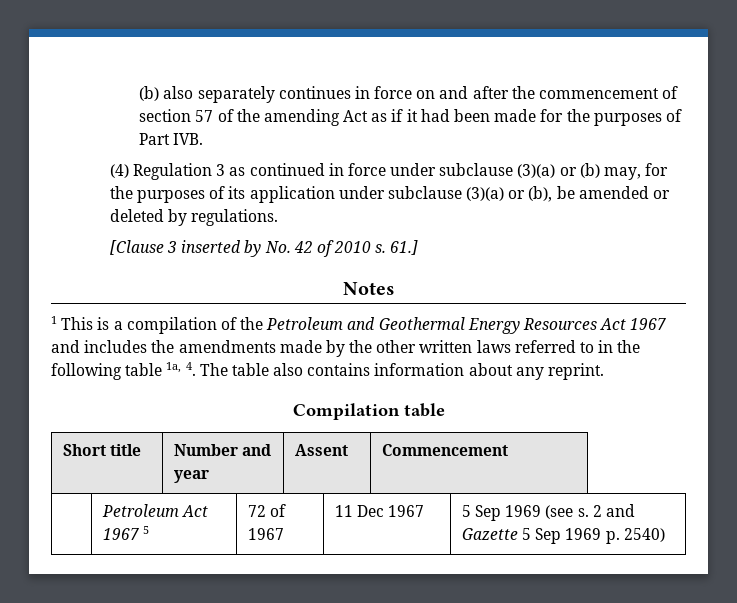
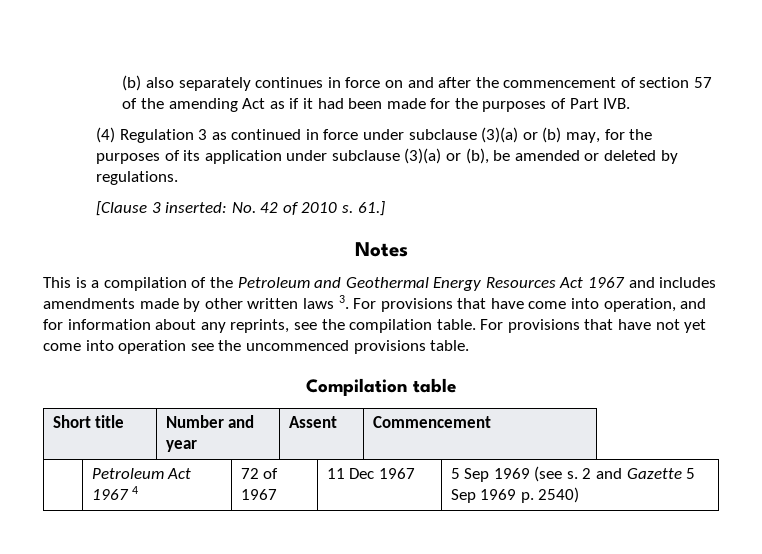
[181,240,262,257] inserted by -> [165,202,228,213] inserted:
[51,316,57,324] 1 -> (408, 249) none
[151,340,175,353] the -> (717, 282) none
[349,340,373,353] the -> (201, 305) none
[514,340,641,353] [51,362,605,380] referred to in the following table 1a, 4. The table also contains information about any reprint. -> [338,295,707,312] [43,319,707,333] [43,340,470,354] 3. For provisions that have come into operation, and for information about any reprints, see the compilation table. For provisions that have not yet come into operation see the uncommenced provisions table.
[142,526,149,534] 5 -> [132,486,139,494] 4

